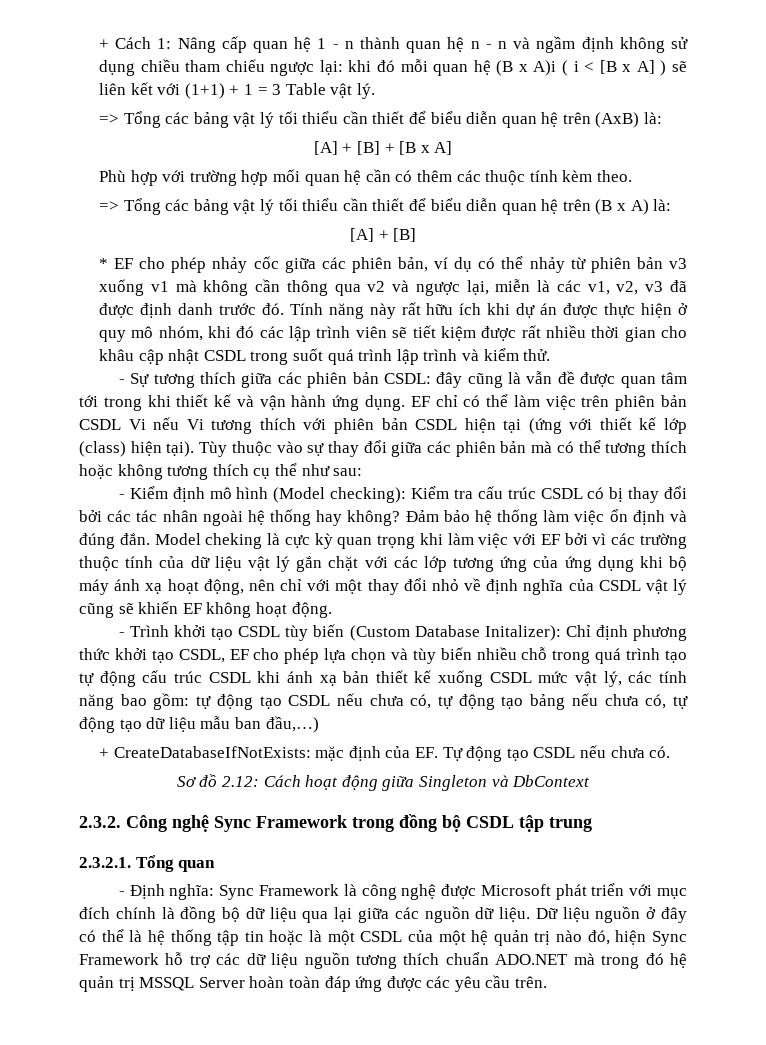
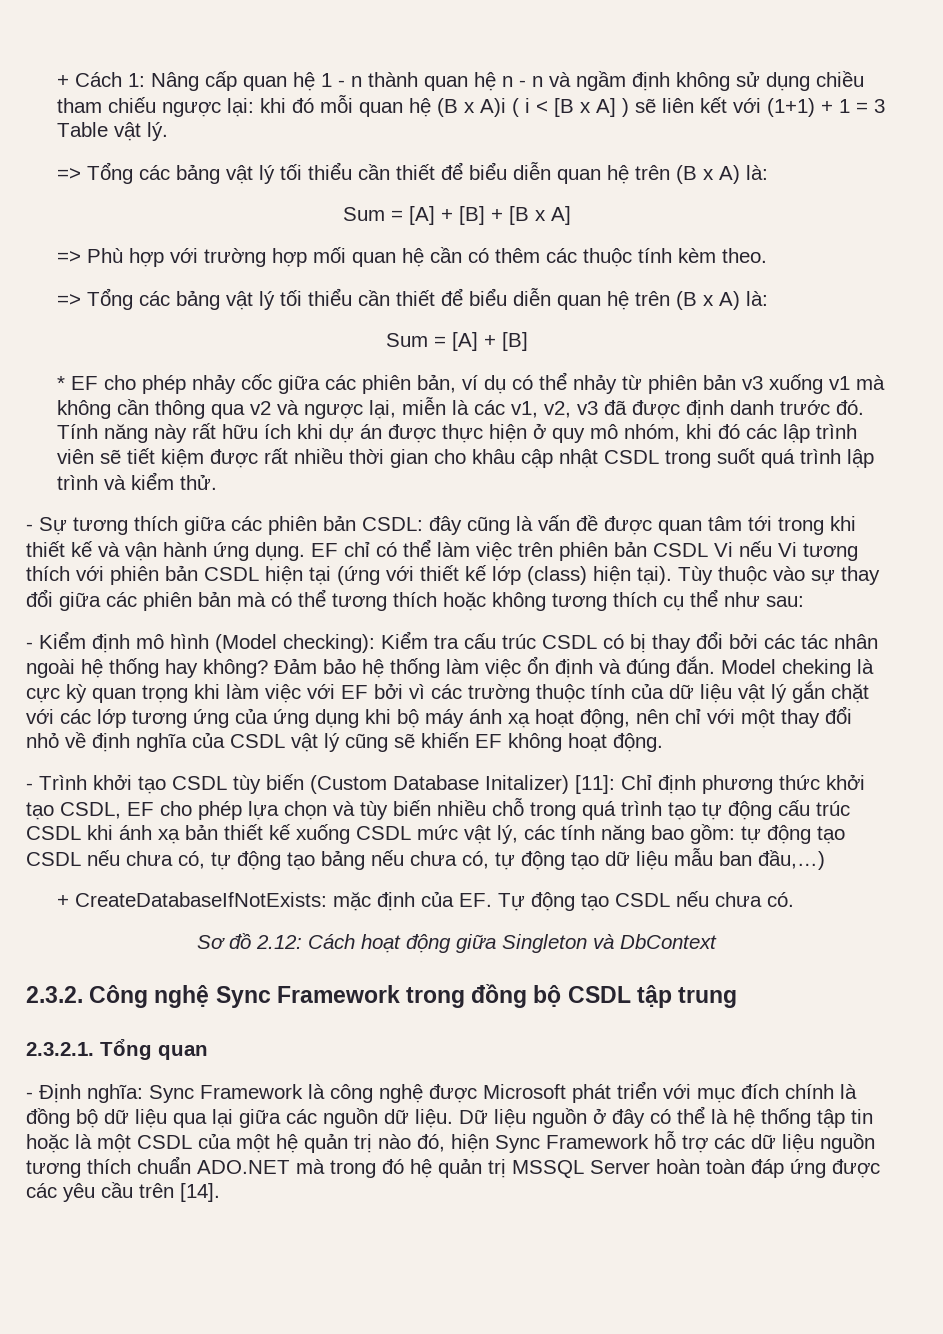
[595,112,663,128] (AxB) là: // -> [675,165,768,184] [342,207,403,221] (B x A) là: // Sum =
(453, 148) none -> [56,251,81,263] =>
(672, 205) none -> [385,333,446,347] Sum =
[526,371,553,384] vẫn -> [538,515,570,531] vấn
[484,625,561,641] Initalizer): -> [485,775,615,794] Initalizer) [11]:
[515,976,548,988] trên. -> [139,1183,220,1202] trên [14].

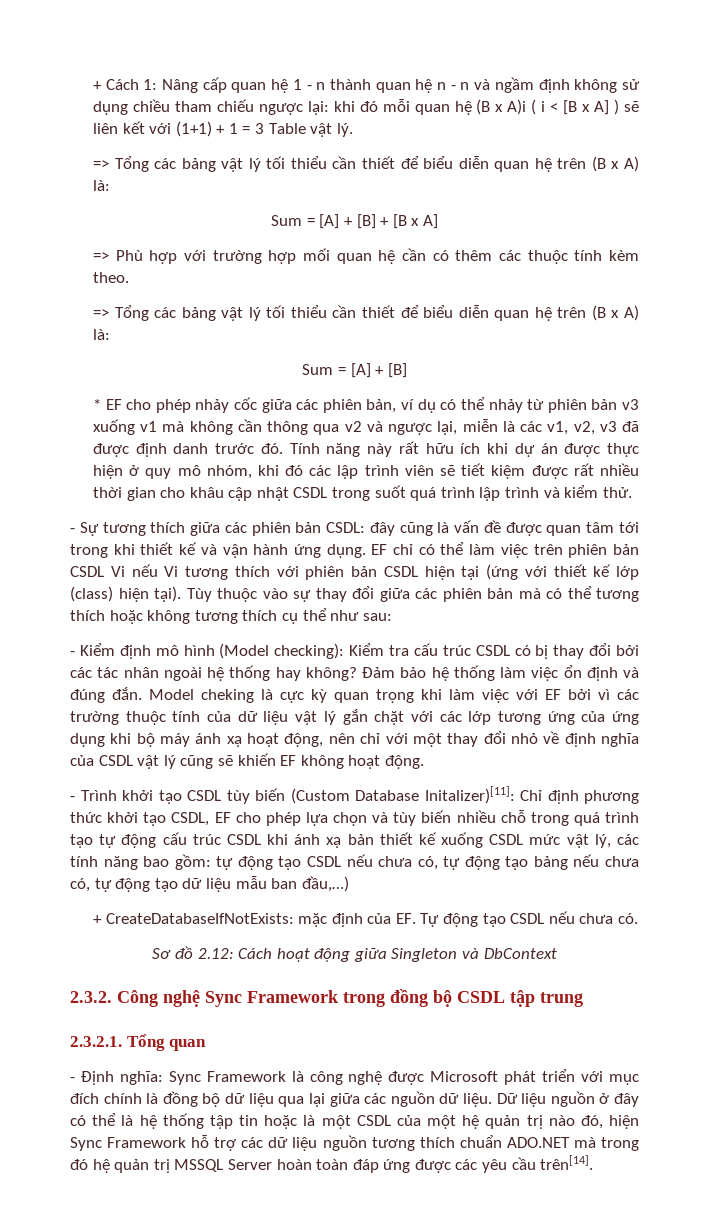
[485,775,615,794] Initalizer) [11]: -> [424,786,515,804] Initalizer)[11]:
[139,1183,220,1202] trên [14]. -> [540,1155,594,1170] trên[14].

